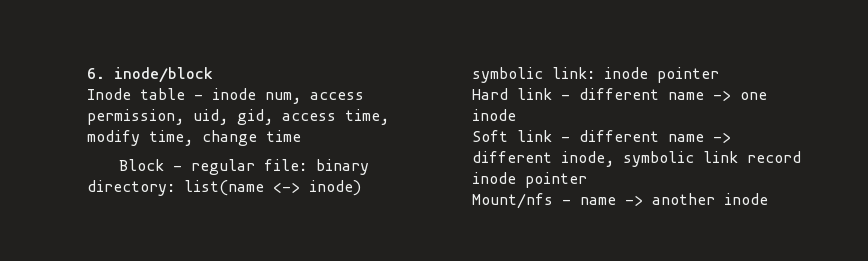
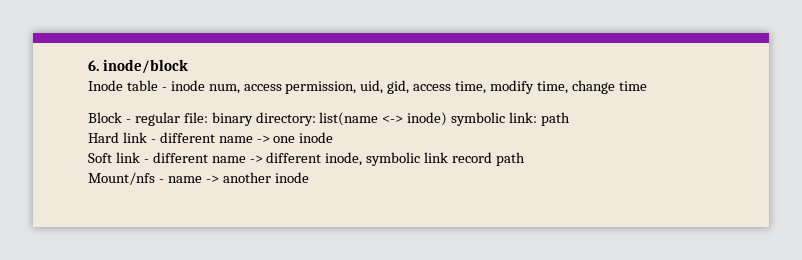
[604,67,719,83] inode pointer -> [541,112,571,126] path
[472,172,587,188] inode pointer -> [496,152,526,166] path

